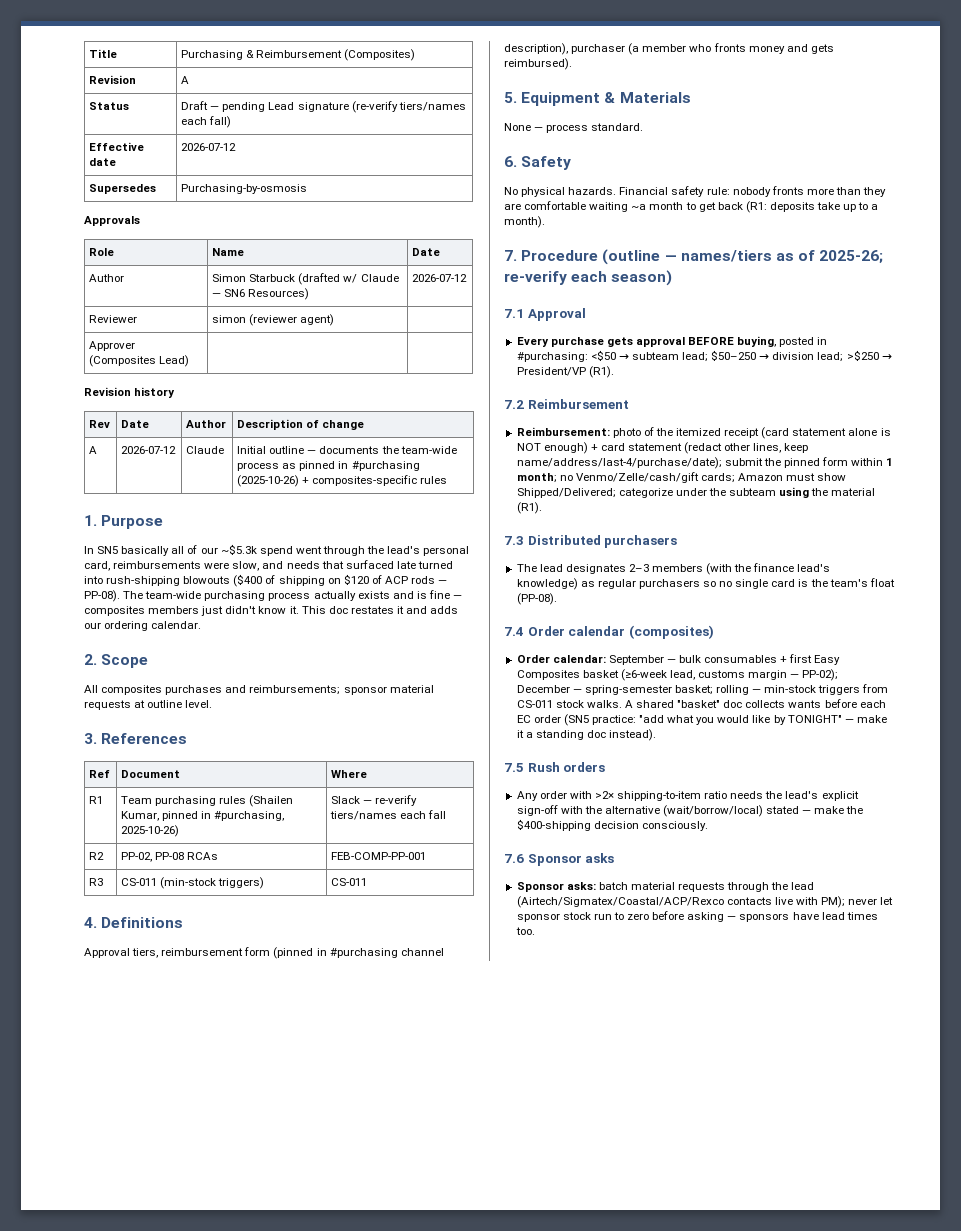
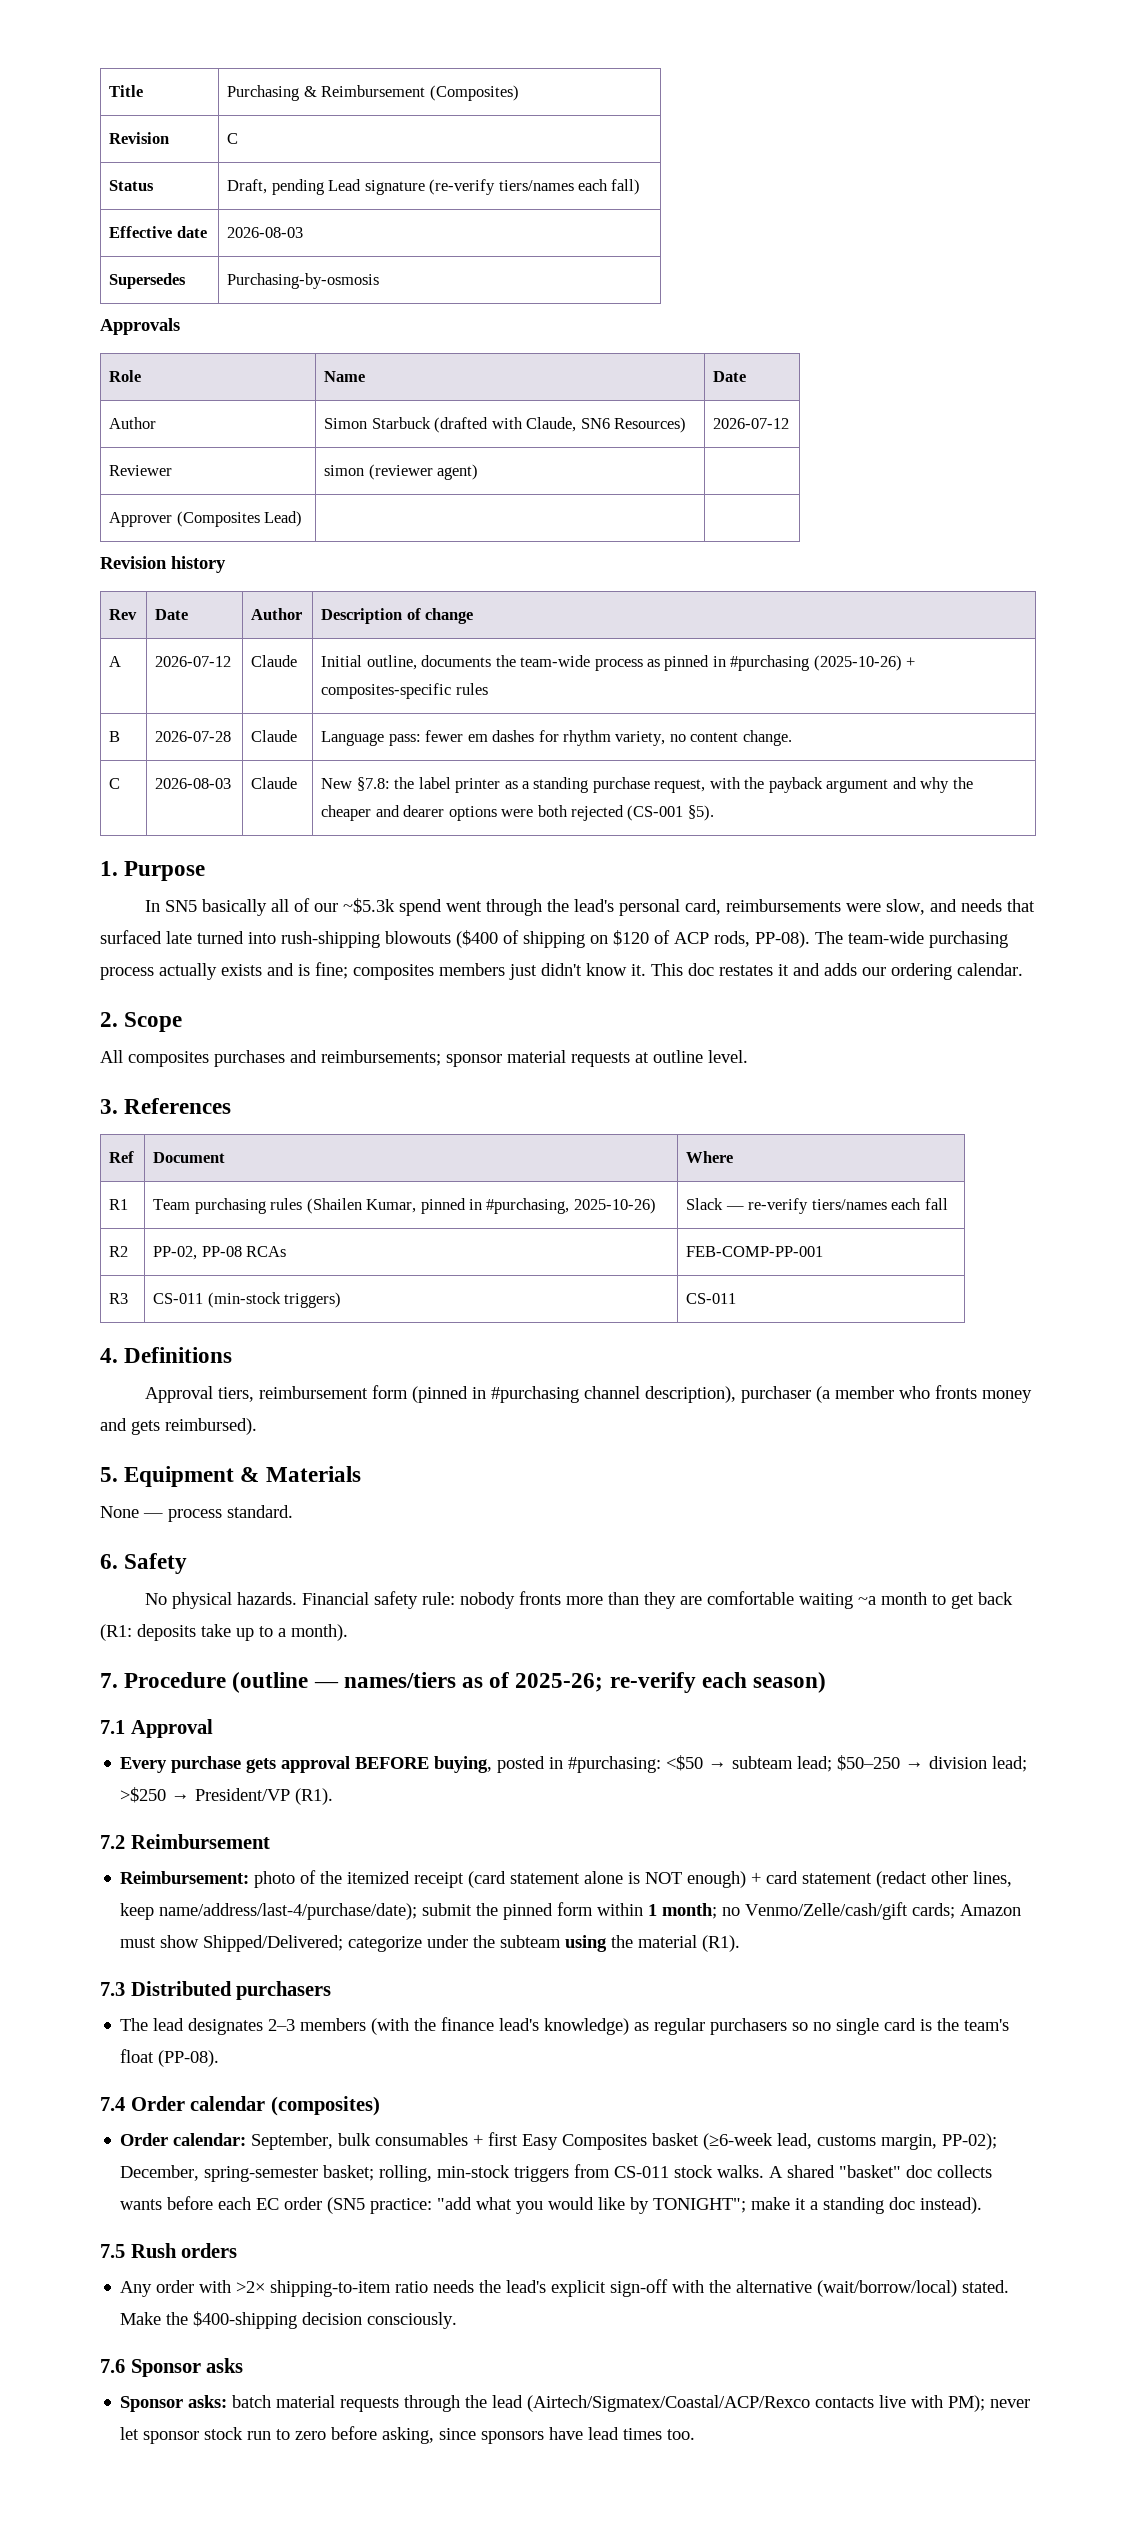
[181,76,190,84] A -> [227,133,239,144] C
[181,101,220,110] Draft — -> [227,179,268,194] Draft,
[181,143,237,151] 2026-07-12 -> [227,227,304,238] 2026-08-03
[343,274,399,283] [212,293,222,297] w/ Claude — -> [491,417,577,432] with Claude,
[269,446,317,454] outline — -> [366,655,417,670] outline,
(448, 480) none -> [109,731,121,742] [155,731,232,742] [251,730,298,742] [321,730,792,746] [109,778,121,789] [155,778,232,789] [251,777,298,789] [321,777,973,793] [321,805,714,821] // B | 2026-07-28 | Claude | Language pass: fewer em dashes for rhythm variety, no content change. // C | 2026-08-03 | Claude | New §7.8: the label printer as a standing purchase request, with the payback argument and why the cheaper and dearer options were both rejected (CS-001 §5).
[411,576,448,584] rods — -> [714,931,750,947] rods,
[428,590,463,599] fine — -> [315,962,348,979] fine;
[608,655,676,665] September — -> [251,2133,334,2150] September,
[748,669,839,681] [516,685,762,695] margin — PP-02); December — spring-semester basket; rolling — -> [881,2133,998,2150] [120,2165,433,2182] margin, PP-02); December, spring-semester basket; rolling,
[787,715,854,723] TONIGHT" — -> [653,2198,747,2213] TONIGHT";
[766,806,845,814] stated — make -> [962,2280,1010,2293] [120,2312,162,2325] stated. Make
[687,912,737,922] asking — -> [382,2427,477,2444] asking, since

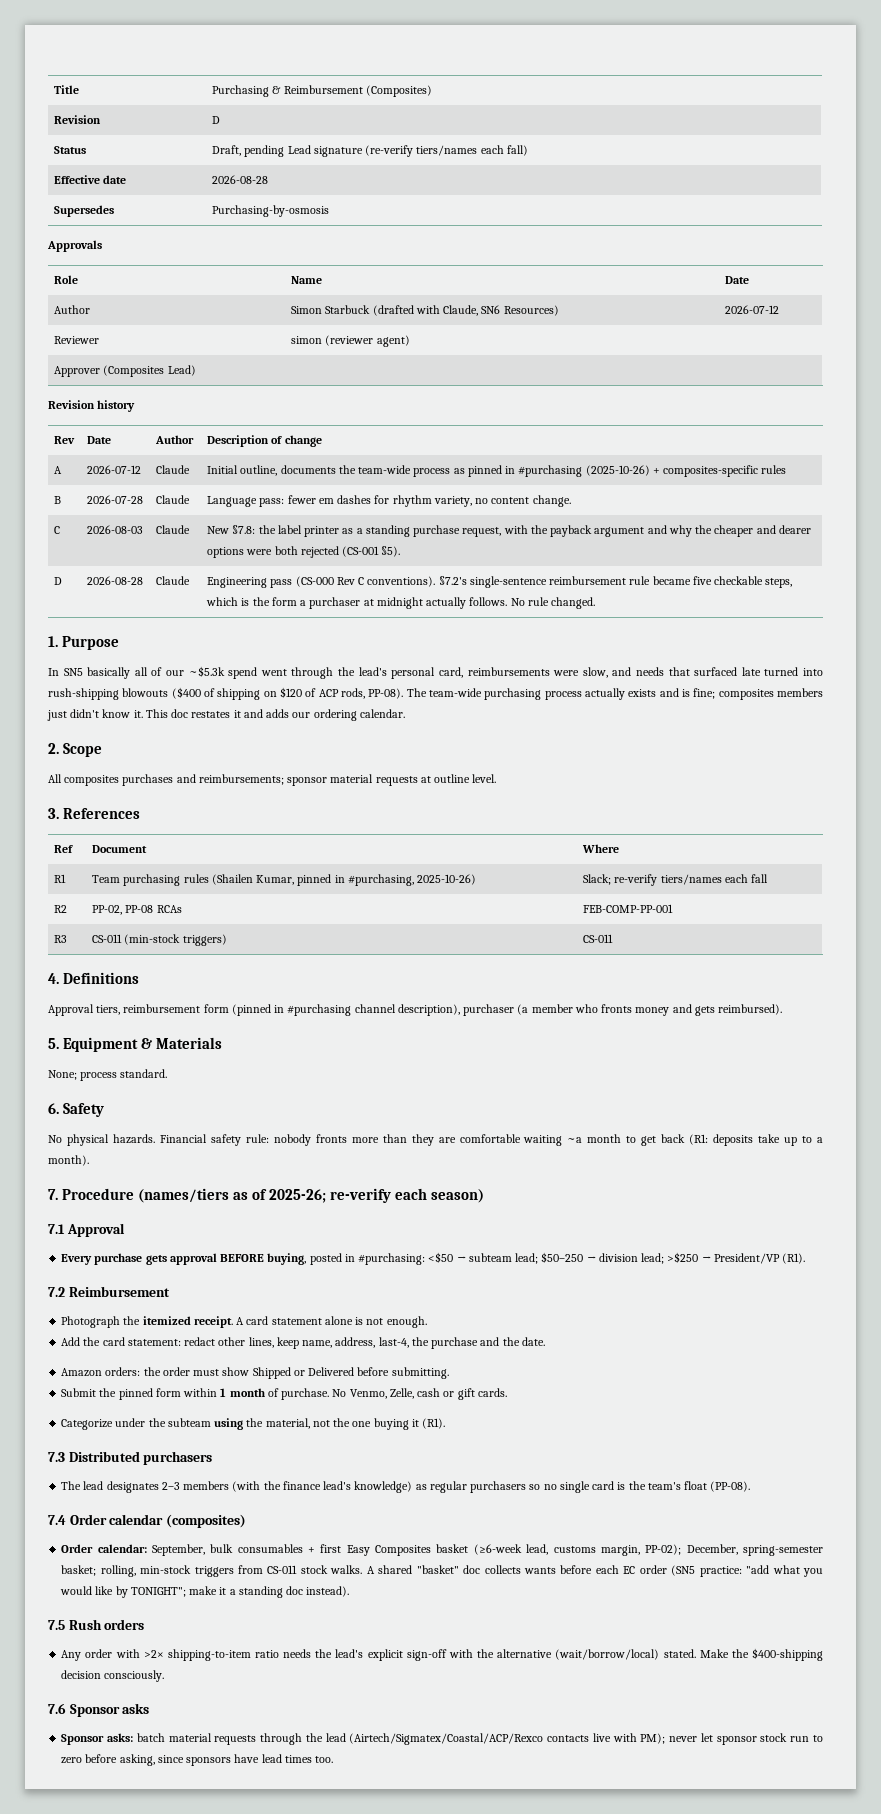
[227,133,239,144] C -> [212,116,221,124] D
[227,227,304,238] 2026-08-03 -> [212,175,269,184] 2026-08-28
(714, 813) none -> [54,577,63,585] [87,576,144,585] [156,576,191,585] [207,576,793,588] [206,597,596,609] // D | 2026-08-28 | Claude | Engineering pass (CS-000 Rev C conventions). §7.2's single-sentence reimbursement rule became five checkable steps, which is the form a purchaser at midnight actually follows. No rule changed.
[686,1198,744,1210] Slack — -> [583,874,612,885] Slack;
[100,1506,163,1518] None — -> [48,1070,77,1080] None;
[232,1672,456,1693] (outline — names/tiers -> [138,1188,230,1203] (names/tiers
[120,1870,1013,1888] [120,1903,473,1920] Reimbursement: photo of the itemized receipt (card statement alone is NOT enough) + card statement (redact other lines, keep name/address/last-4/purchase/date); submit -> [61,1316,427,1328] [61,1337,545,1349] [61,1367,449,1379] [61,1388,97,1397] Photograph the itemized receipt. A card statement alone is not enough. // Add the card statement: redact other lines, keep name, address, last-4, the purchase and the date. // Amazon orders: the order must show Shipped or Delivered before submitting. // Submit
[662,1902,1022,1920] [120,1935,423,1952] month; no Venmo/Zelle/cash/gift cards; Amazon must show Shipped/Delivered; categorize -> [229,1388,507,1400] [61,1419,114,1430] month of purchase. No Venmo, Zelle, cash or gift cards. // Categorize
[638,1935,698,1948] material -> [265,1418,419,1430] material, not the one buying it

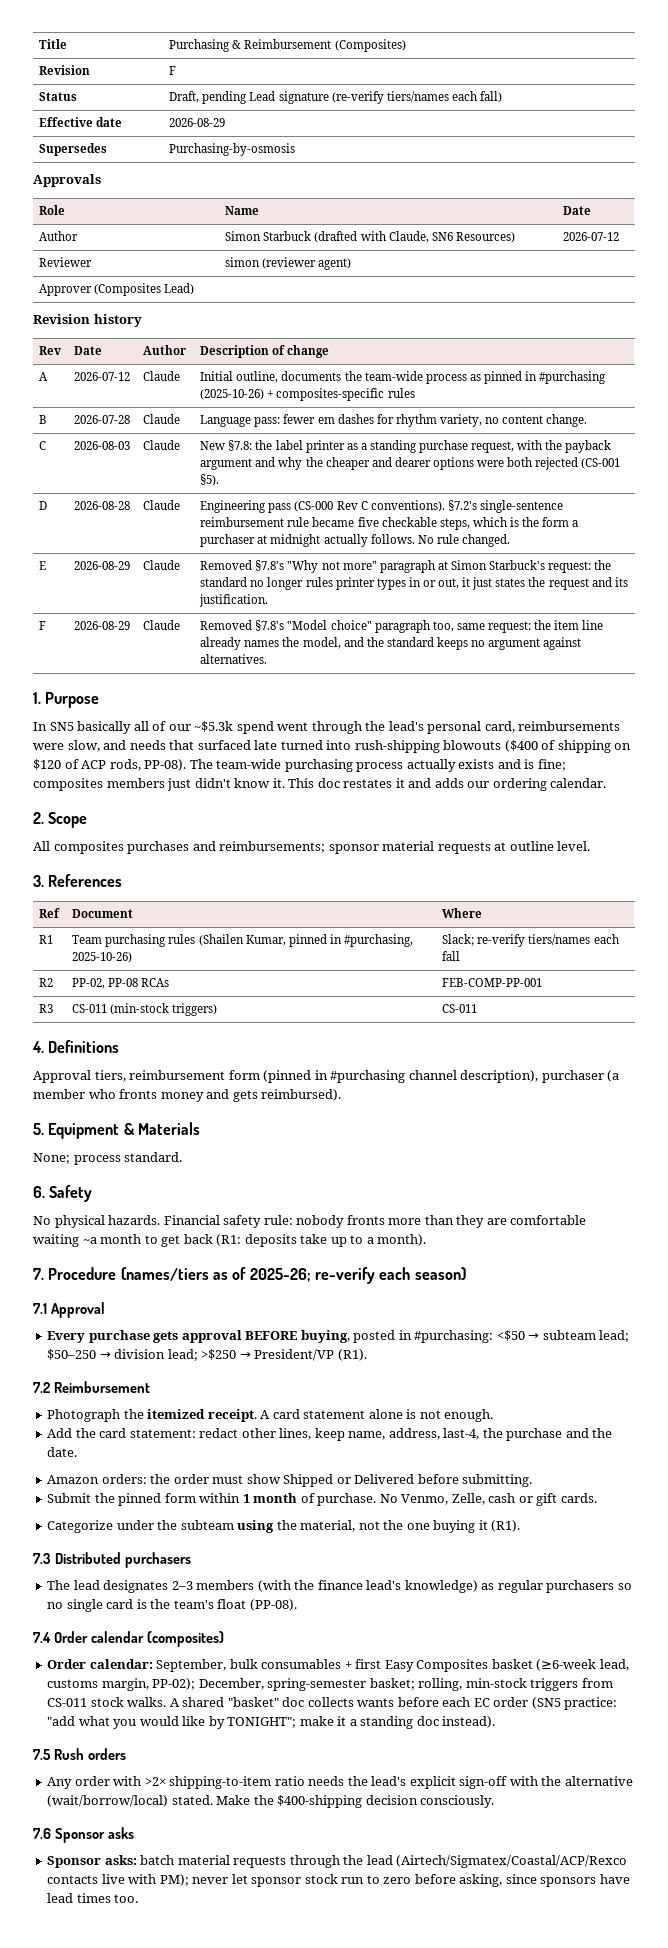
[212,116,221,124] D -> [169,66,177,75] F
[212,175,269,184] 2026-08-28 -> [169,118,226,127] 2026-08-29
(596, 603) none -> [39,561,47,570] [74,561,131,570] [143,560,181,570] [200,560,612,573] [200,577,628,590] [199,594,269,607] [39,621,47,630] [74,621,131,630] [143,620,181,630] [200,620,604,633] [200,637,582,650] [200,654,268,664] // E | 2026-08-29 | Claude | Removed §7.8's "Why not more" paragraph at Simon Starbuck's request: the standard no longer rules printer types in or out, it just states the request and its justification. // F | 2026-08-29 | Claude | Removed §7.8's "Model choice" paragraph too, same request: the item line already names the model, and the standard keeps no argument against alternatives.

